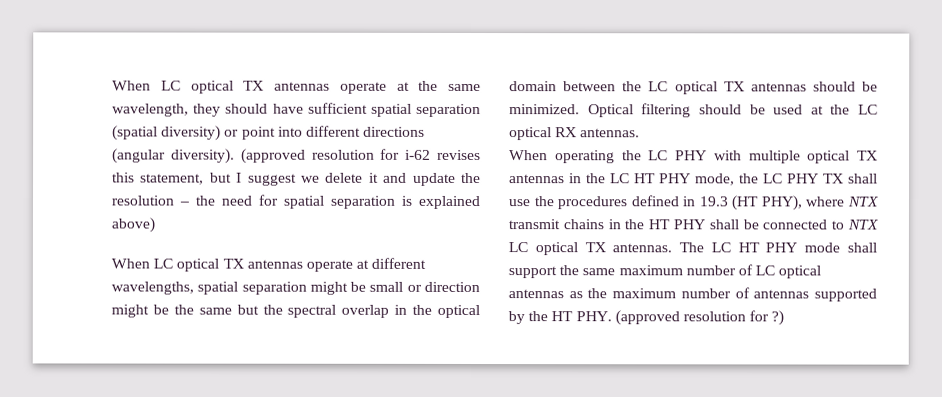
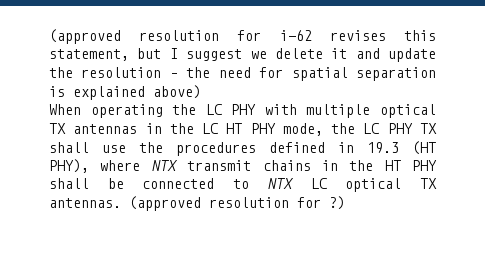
[112,80,481,94] [112,102,481,118] [112,125,426,141] [112,148,235,164] When LC optical TX antennas operate at the same wavelength, they should have sufficient spatial separation (spatial diversity) or point into different directions (angular diversity). -> (49, 36) none
[111,257,427,272] [111,281,480,295] [111,304,480,319] [509,81,878,95] [509,103,878,118] [509,127,641,141] // When LC optical TX antennas operate at different wavelengths, spatial separation might be small or direction might be the same but the spectral overlap in the optical domain between the LC optical TX antennas should be minimized. Optical filtering should be used at the LC optical RX antennas. -> (201, 92) none
[679,242,877,253] [508,264,822,279] [508,287,877,302] [508,311,612,325] The LC HT PHY mode shall support the same maximum number of LC optical antennas as the maximum number of antennas supported by the HT PHY. -> (121, 203) none

